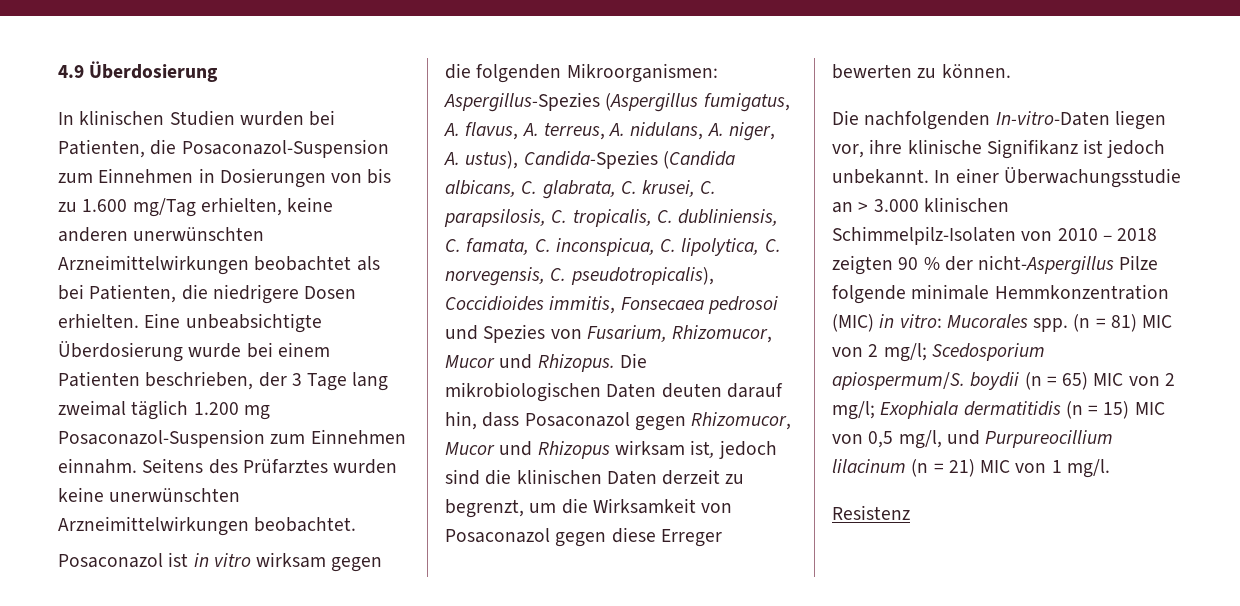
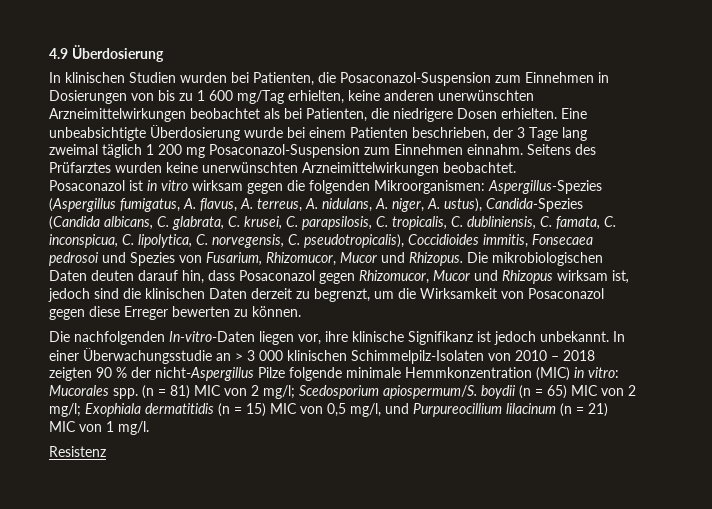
[82,199,128,212] 1.600 -> [197,90,233,101] 1 600
[193,402,239,415] 1.200 -> [146,144,182,155] 1 200
[873,199,919,212] 3.000 -> [247,350,283,361] 3 000

